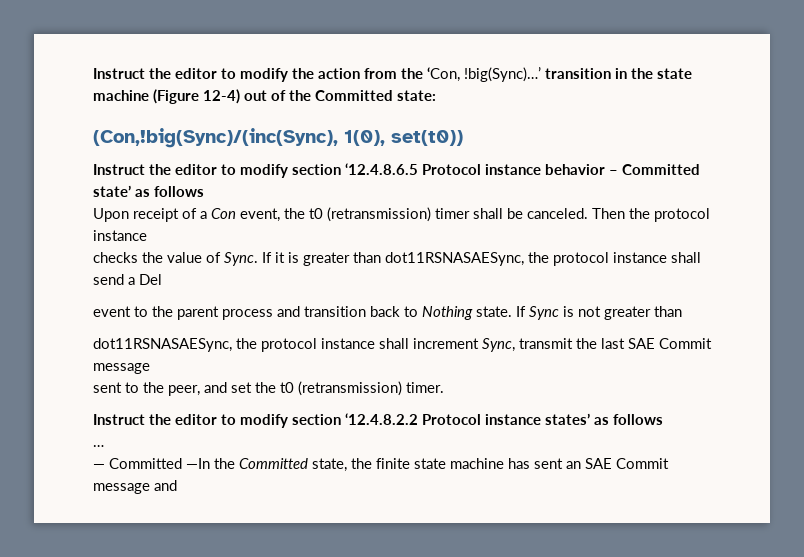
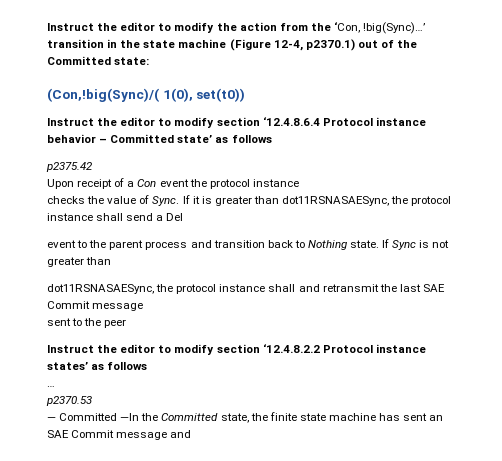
[203,89,240,104] 12-4) -> [273,39,355,51] 12-4, p2370.1)
[93,128,338,148] (Con,!big(Sync)/(inc(Sync), -> [47,88,159,102] (Con,!big(Sync)/(
[345,163,418,175] ‘12.4.8.6.5 -> [262,117,320,126] ‘12.4.8.6.4
(204, 191) none -> [46,162,92,172] // p2375.42
[240,207,625,222] event, the t0 (retransmission) timer shall be canceled. Then -> [159,179,189,187] event
[413,338,573,352] increment Sync, transmit -> [298,284,379,292] and retransmit
[168,381,444,396] peer, and set the t0 (retransmission) timer. -> [104,319,127,328] peer
(104, 446) none -> [46,396,92,406] // p2370.53

